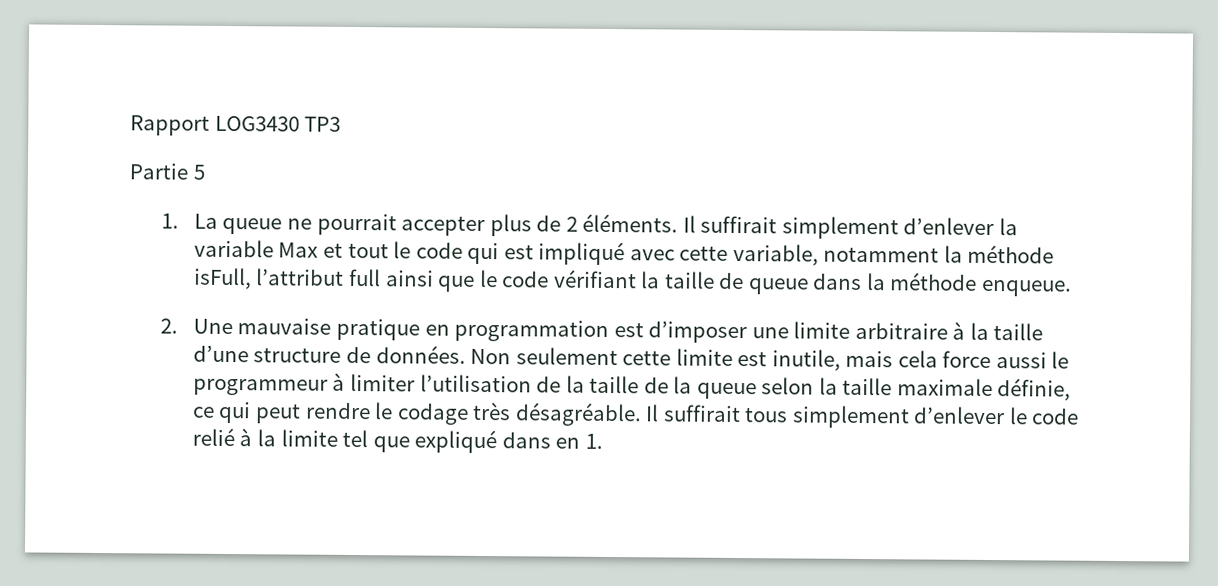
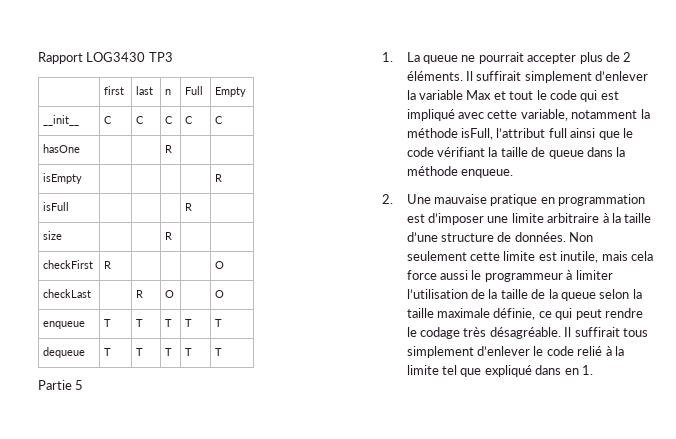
(342, 124) none -> [104,86,125,95] [136,86,154,95] [165,89,172,95] [185,86,204,95] [215,87,247,97] [43,115,80,126] [104,116,113,124] [136,116,145,124] [165,116,174,124] [185,116,194,124] [215,116,224,124] [43,144,81,153] [165,145,173,153] [43,173,83,184] [215,174,223,182] [43,202,70,211] [185,203,193,211] [43,231,63,240] [165,232,173,240] [43,260,94,269] [104,261,112,269] [215,261,225,269] [43,289,92,298] [136,290,144,298] [165,290,175,298] [215,290,225,298] [43,321,86,329] [104,319,112,327] [136,319,144,327] [165,319,173,327] [185,319,193,327] [215,319,223,327] [43,347,86,358] [104,348,112,356] [136,348,144,356] [165,348,173,356] [185,348,193,356] [215,348,223,356] // | first | last | n | Full | Empty // __init__ | C | C | C | C | C // hasOne | | | R | | // isEmpty | | | | | R // isFull | | | | R | // size | | | R | | // checkFirst | R | | | | O // checkLast | | R | O | | O // enqueue | T | T | T | T | T // dequeue | T | T | T | T | T

